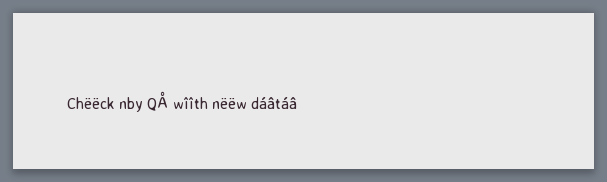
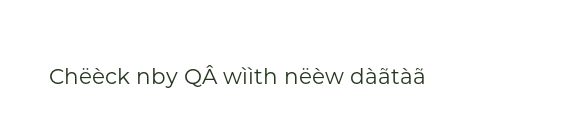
[67,91,297,112] Chëëck nby QÅ wîîth nëëw dáâtáâ -> [49,65,426,88] Chëèck nby QÂ wììth nëèw dàãtàã

